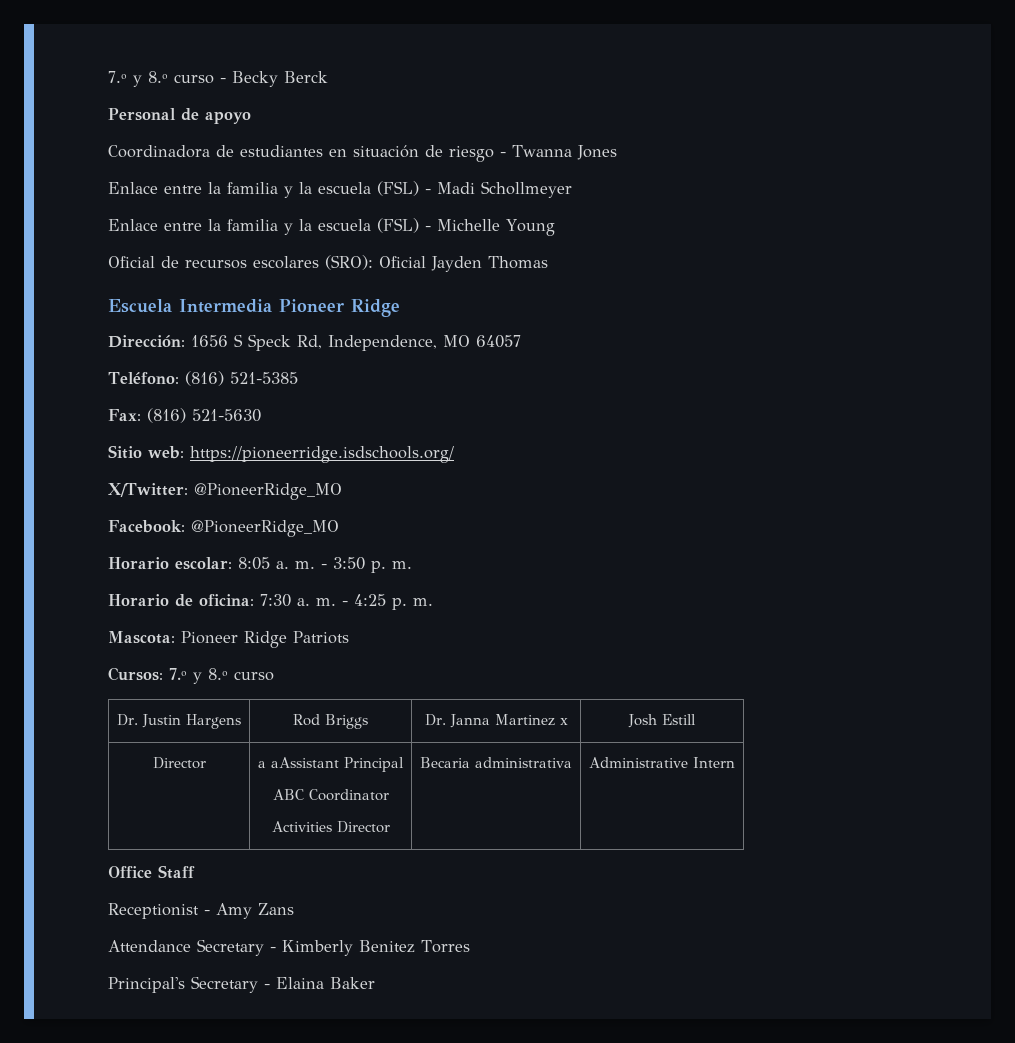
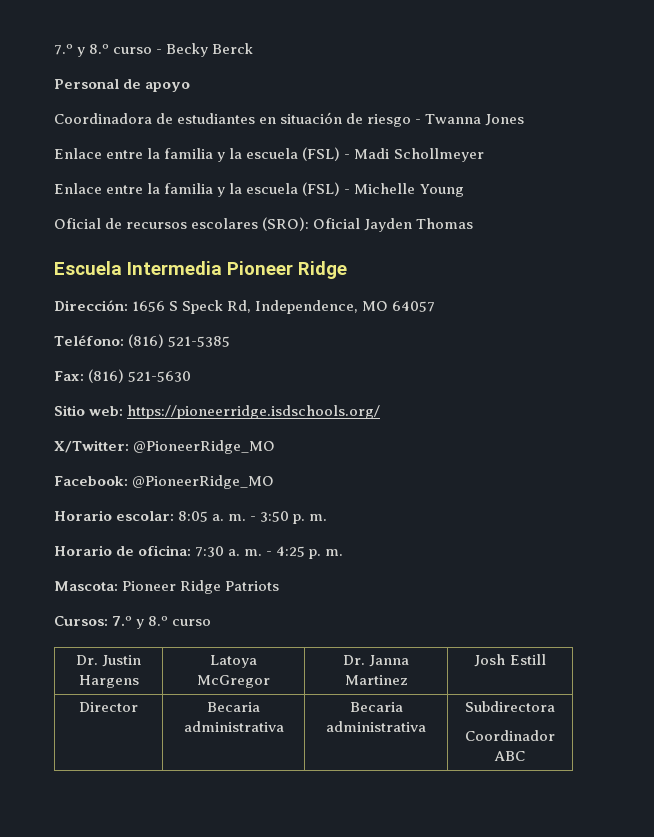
[293,714,368,729] Rod Briggs -> [210,655,257,668] [197,675,270,688] Latoya McGregor
[559,718,568,725] x -> (408, 680) none
[258,757,404,772] [272,789,389,801] [271,821,390,833] [420,757,572,768] [589,757,735,768] [108,865,195,879] [108,903,294,919] [108,939,470,956] [108,976,375,993] a aAssistant Principal // ABC Coordinator // Activities Director | Becaria administrativa | Administrative Intern // Office Staff // Receptionist - Amy Zans // Attendance Secretary - Kimberly Benitez Torres // Principal's Secretary - Elaina Baker -> [207,702,260,712] [183,721,284,732] [349,702,403,712] [326,721,426,732] [465,701,555,712] [465,730,555,741] [494,751,525,761] Becaria administrativa | Becaria administrativa | Subdirectora // Coordinador ABC

